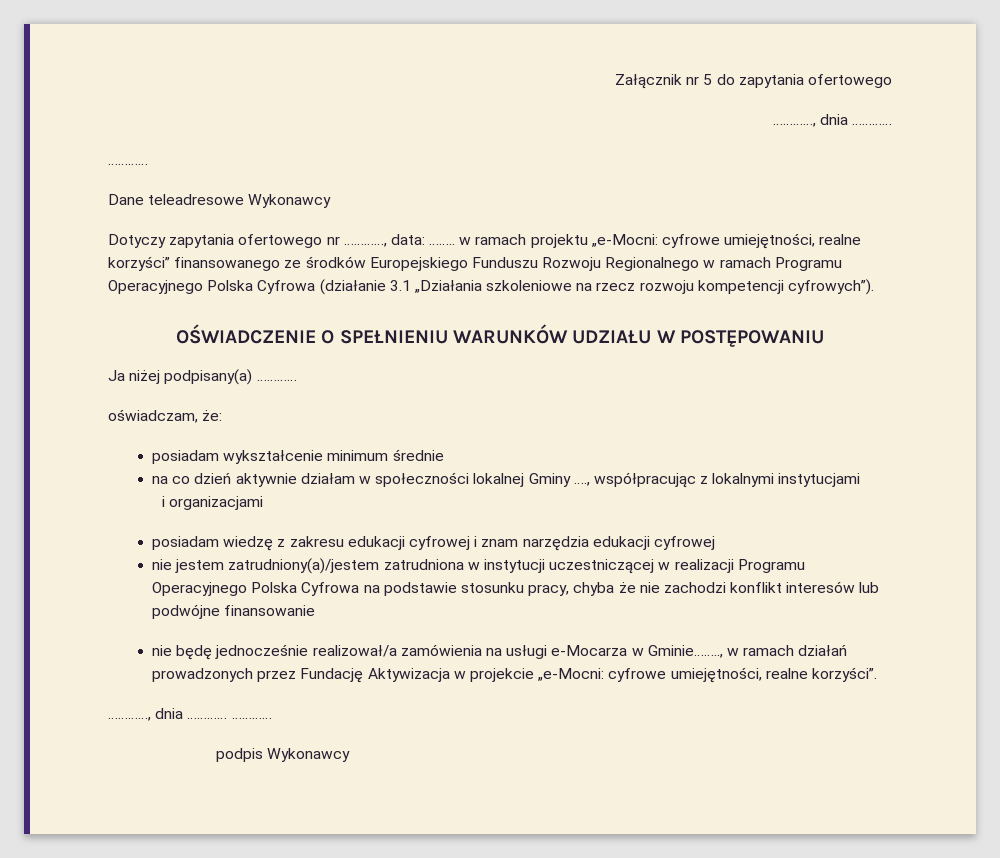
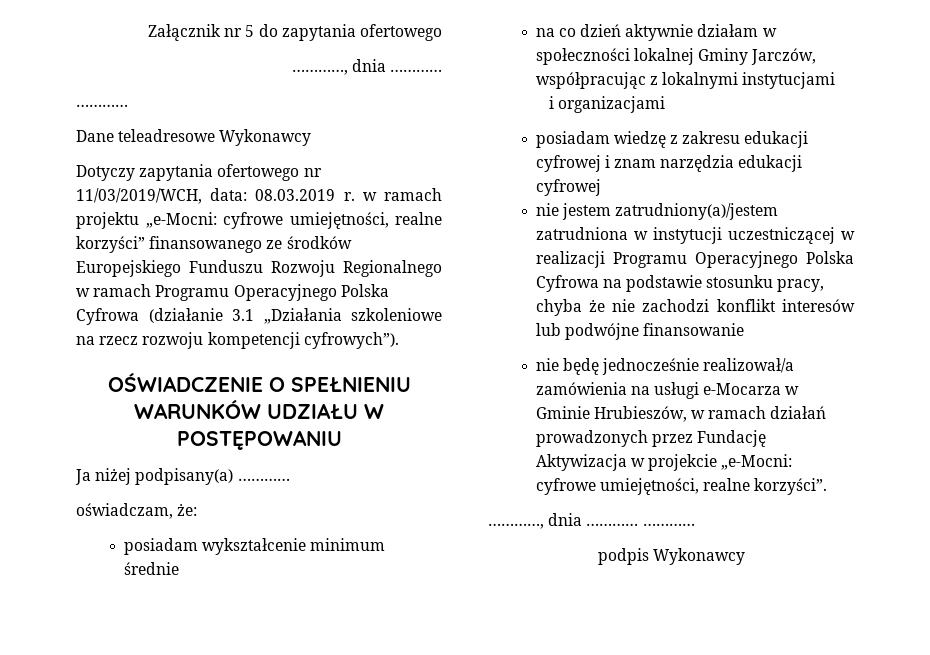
[343,234,456,247] …………, data: …….. -> [76,188,355,204] 11/03/2019/WCH, data: 08.03.2019 r.
[573,482,590,486] …., -> [751,48,817,65] Jarczów,
[647,645,723,658] Gminie…….., -> [535,406,687,422] Gminie Hrubieszów,

